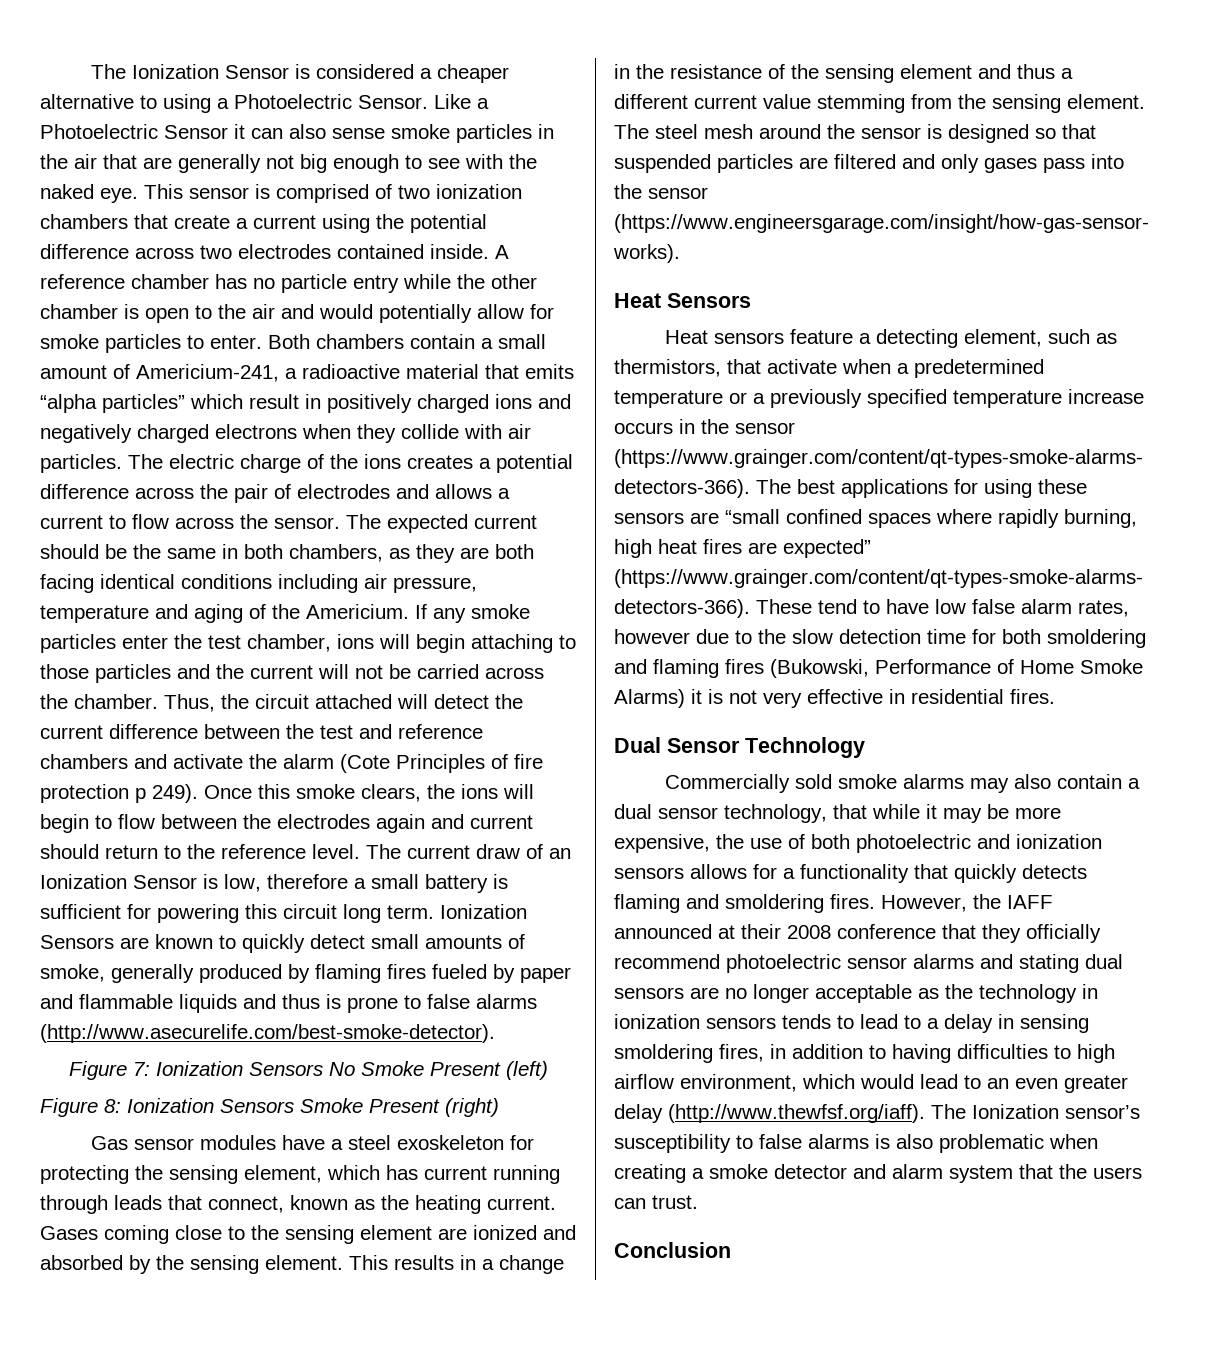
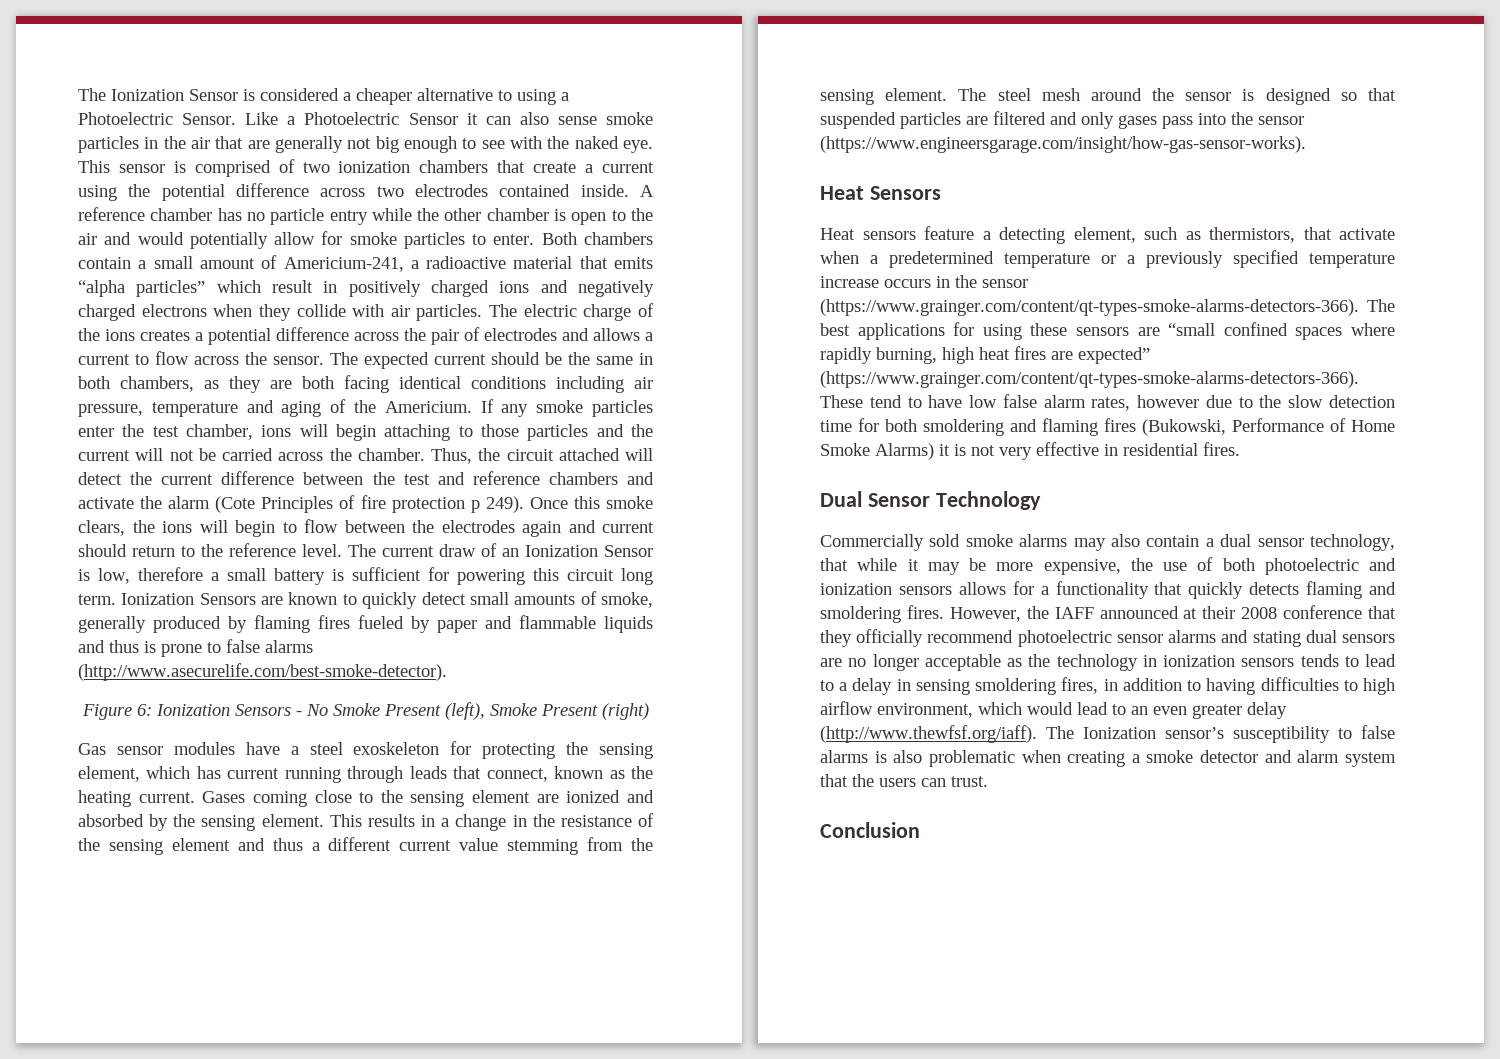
[132,1061,323,1076] 7: Ionization Sensors -> [136,704,302,716] 6: Ionization Sensors -
[505,1061,548,1080] [40,1098,294,1117] (left) // Figure 8: Ionization Sensors -> [444,702,485,720] (left),

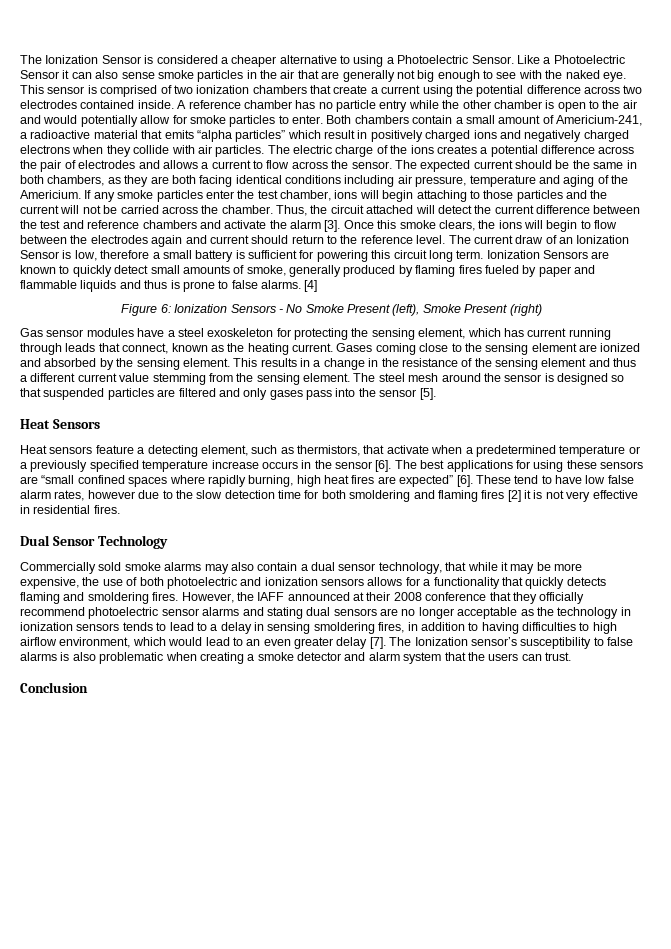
[215,495,524,513] (Cote Principles of fire protection p 249). -> [324,220,341,232] [3].
[265,640,313,653] [78,663,447,681] alarms (http://www.asecurelife.com/best-smoke-detector). -> [261,280,318,292] alarms. [4]
[820,136,1306,153] (https://www.engineersgarage.com/insight/how-gas-sensor-works). -> [419,388,436,400] [5].
[820,299,1359,316] (https://www.grainger.com/content/qt-types-smoke-alarms-detectors-366). -> [375,460,392,472] [6].
[820,371,1359,388] (https://www.grainger.com/content/qt-types-smoke-alarms-detectors-366). -> [456,475,473,487] [6].
[1142,418,1395,436] [820,443,934,460] (Bukowski, Performance of Home Smoke Alarms) -> [507,490,521,502] [2]
[820,725,1037,743] (http://www.thewfsf.org/iaff). -> [369,637,386,649] [7].

